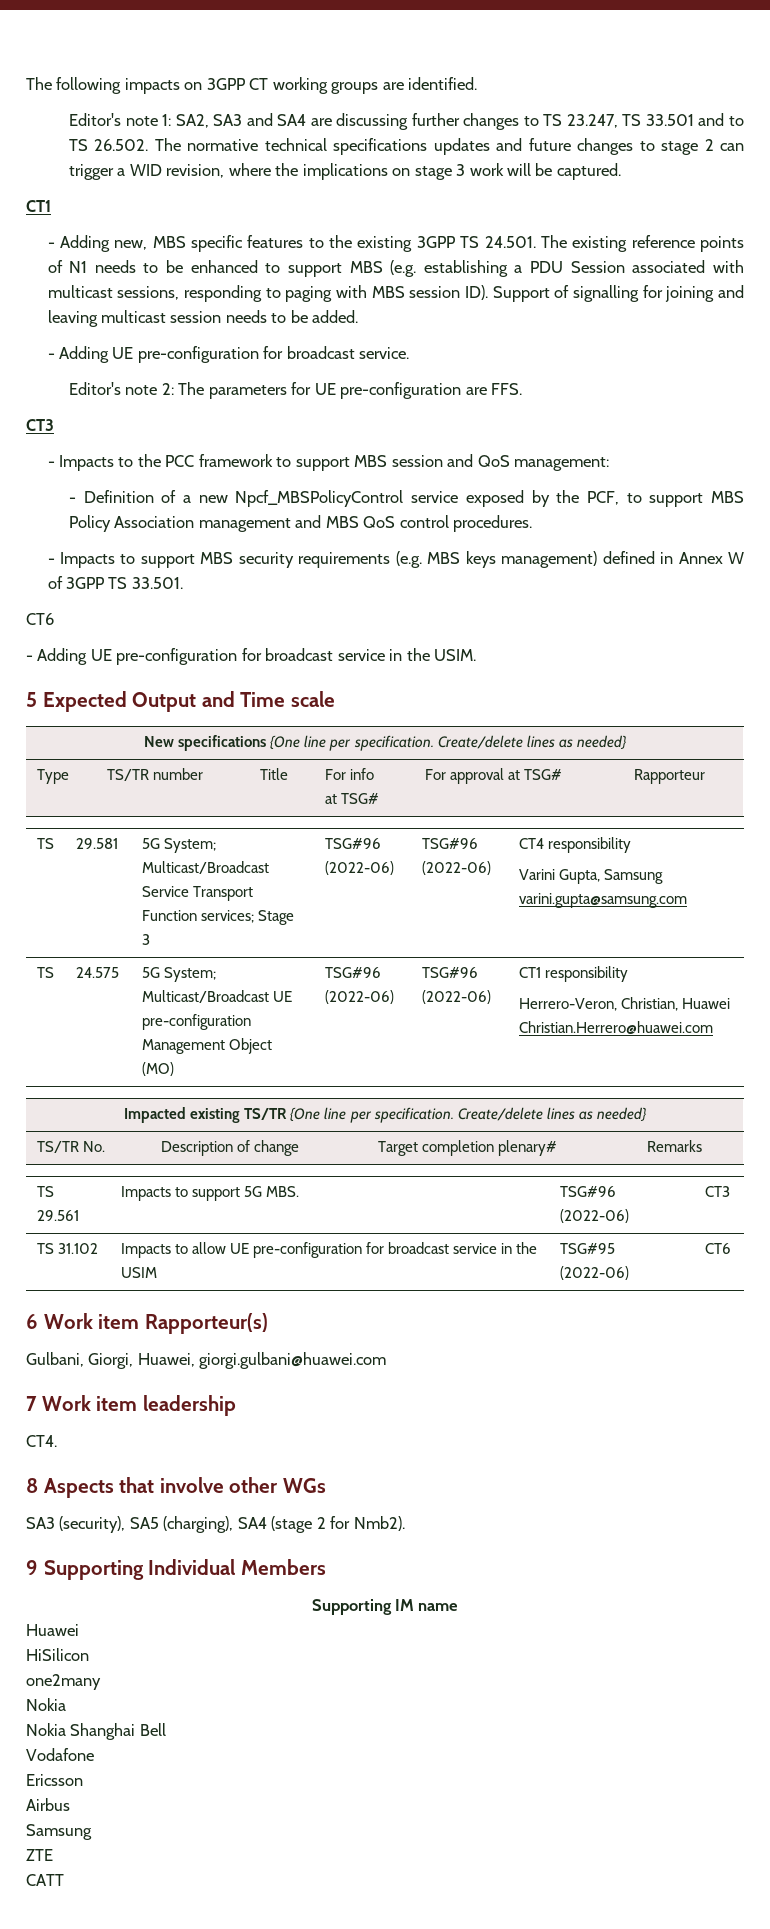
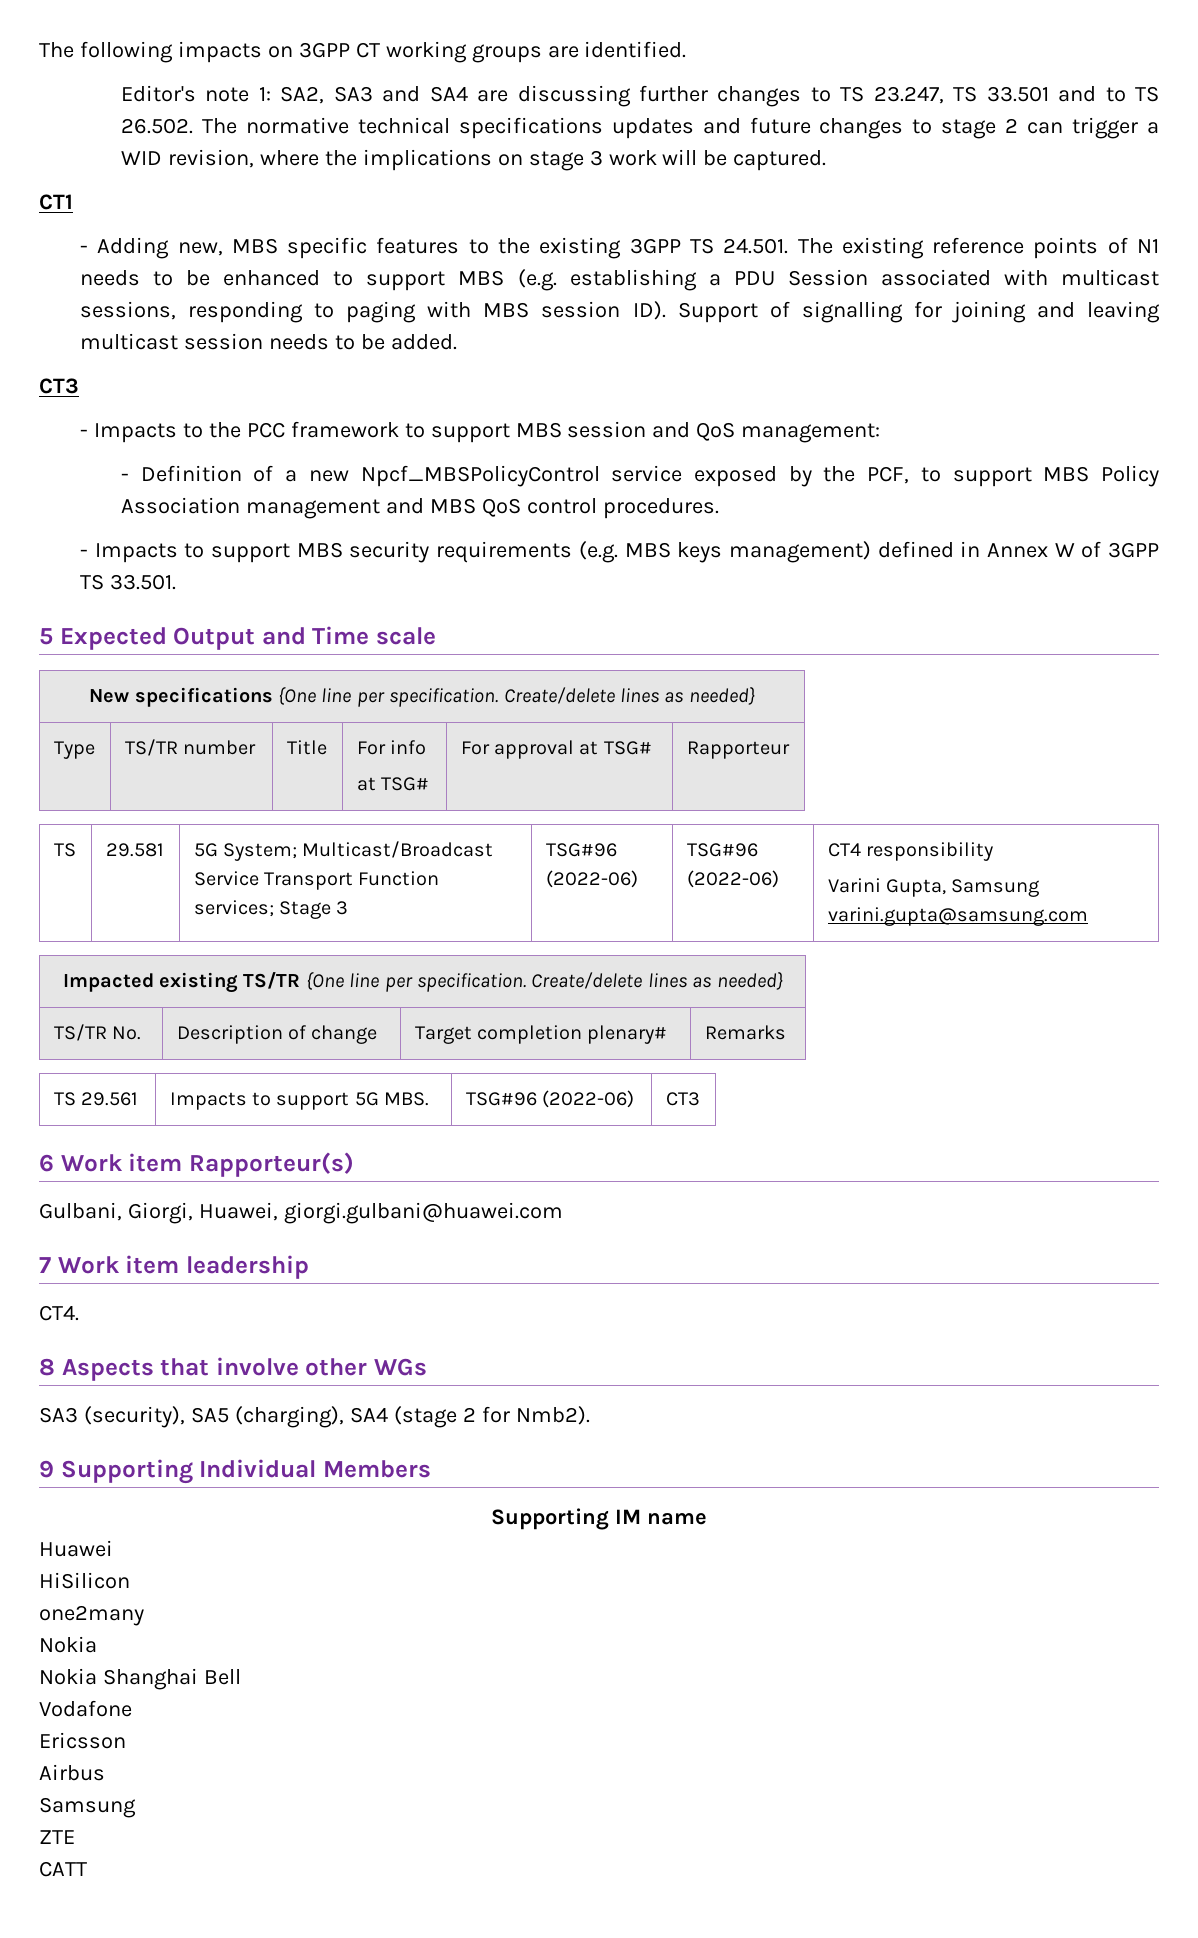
[47,346,410,363] [69,382,523,399] // - Adding UE pre-configuration for broadcast service. // Editor's note 2: The parameters for UE pre-configuration are FFS. -> (457, 342) none
[26,613,54,625] [26,648,477,665] // CT6 // - Adding UE pre-configuration for broadcast service in the USIM. -> (176, 582) none
[36,967,54,978] [75,967,119,978] [141,967,217,982] [141,990,293,1003] [141,1014,251,1030] [141,1038,273,1054] [141,1062,174,1076] [324,967,381,978] [324,990,394,1004] [421,967,478,978] [421,990,491,1004] [518,966,629,982] [518,997,731,1011] [518,1021,713,1034] // TS | 24.575 | 5G System; Multicast/Broadcast UE pre-configuration Management Object (MO) | TSG#96 (2022-06) | TSG#96 (2022-06) | CT1 responsibility // Herrero-Veron, Christian, Huawei Christian.Herrero@huawei.com -> (1088, 916) none
[36,1243,99,1254] [120,1242,538,1258] [120,1267,157,1278] [559,1243,615,1254] [559,1266,629,1280] [704,1243,731,1254] // TS 31.102 | Impacts to allow UE pre-configuration for broadcast service in the USIM | TSG#95 (2022-06) | CT6 -> (700, 1099) none

